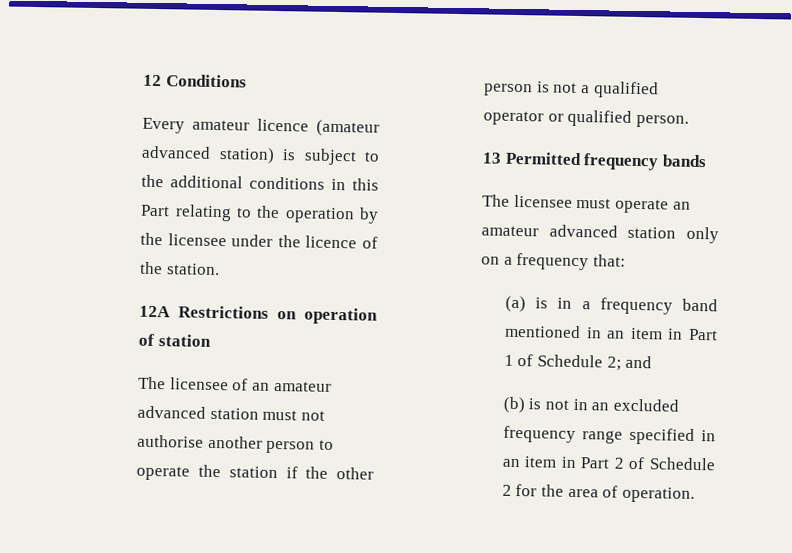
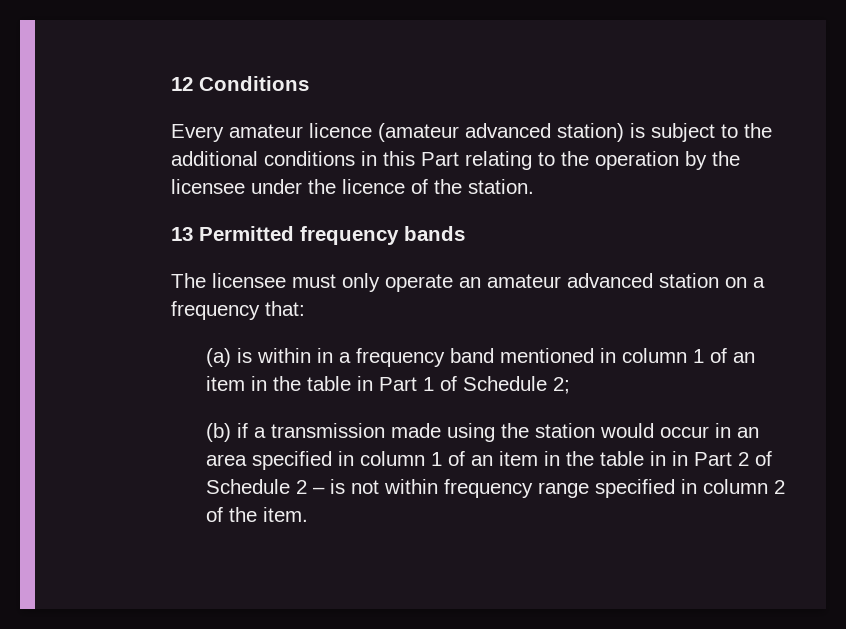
[139,305,378,325] [138,333,212,347] [138,376,332,392] [137,405,326,421] [137,434,335,454] [136,464,374,481] [484,81,659,99] [483,109,690,128] // 12A Restrictions on operation of station // The licensee of an amateur advanced station must not authorise another person to operate the station if the other person is not a qualified operator or qualified person. -> (535, 186) none
(612, 203) none -> [342,273,381,292] only
[686,226,719,244] only -> (720, 280) none
(549, 303) none -> [257,348,312,363] within
[607,327,663,340] an item -> [622,348,756,363] [206,376,352,391] column 1 of an item in the table
[625,355,653,369] and -> (571, 385) none
[528,398,679,412] [502,425,716,445] [501,456,558,468] is not in an excluded frequency range specified in an item -> [237,423,760,442] [206,451,667,470] if a transmission made using the station would occur in an area specified in column 1 of an item in the table in
[515,484,695,503] for the area of operation. -> [313,479,786,498] [206,507,309,522] – is not within frequency range specified in column 2 of the item.

